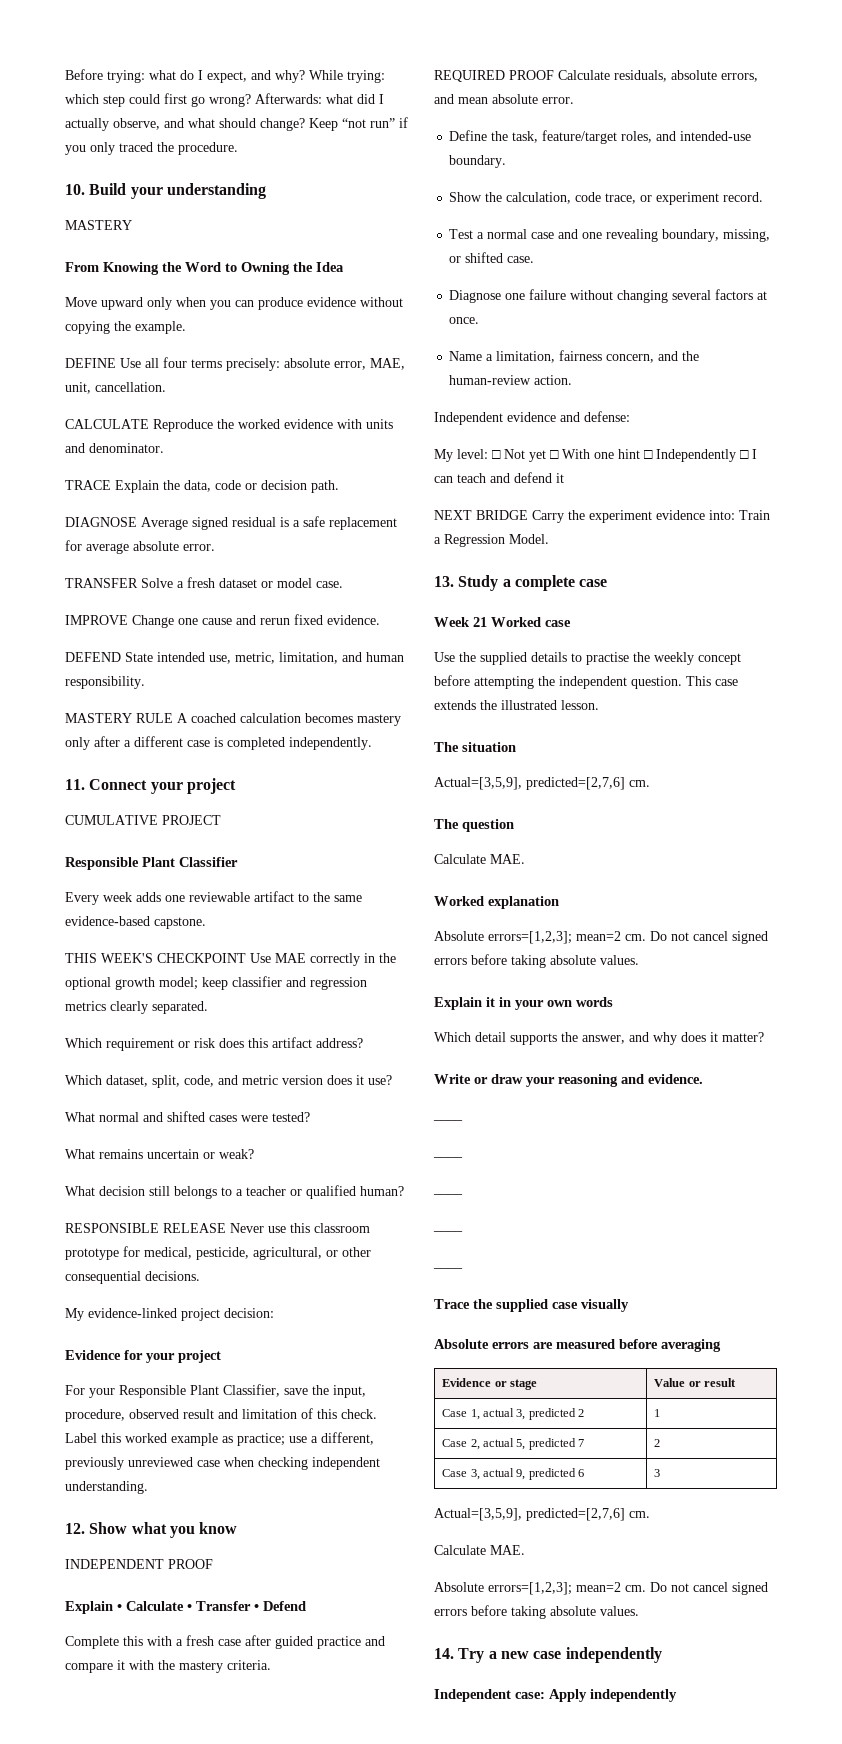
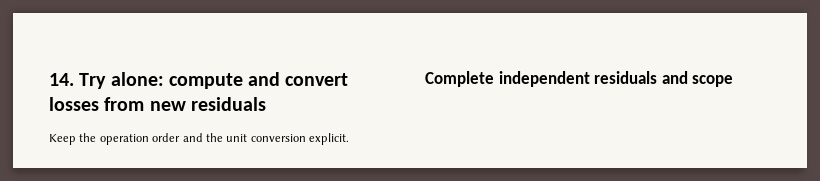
[65,69,385,83] [65,93,384,107] [65,117,408,131] [65,142,238,155] [65,183,266,199] [65,220,132,230] [65,262,344,275] [65,297,403,310] [65,321,186,334] [65,357,405,371] [65,382,166,394] [65,419,393,432] [65,443,164,453] [65,480,339,493] [65,516,397,530] [65,540,215,554] [65,577,343,588] [65,614,380,628] [65,652,404,664] [65,676,145,689] [65,713,401,726] [65,736,372,750] [65,778,236,794] [65,815,221,825] [65,857,238,870] [65,891,362,905] [65,916,206,929] [65,953,396,966] [65,976,367,990] [65,1001,208,1014] [65,1037,363,1051] [65,1075,392,1088] [65,1111,310,1122] [65,1149,254,1159] [65,1185,404,1199] [65,1223,370,1233] [65,1246,371,1260] [65,1271,200,1284] [65,1308,274,1321] [65,1350,221,1363] [65,1384,366,1398] [65,1408,377,1422] [65,1432,374,1446] [65,1457,380,1470] [65,1481,148,1494] [65,1522,238,1538] [65,1559,213,1569] [65,1601,306,1614] [65,1635,385,1649] [65,1660,271,1673] [434,70,758,82] [434,94,574,104] [449,130,752,144] [449,155,507,168] [449,192,764,205] [449,229,771,242] [449,252,535,263] [449,289,768,303] [449,317,480,324] [449,350,700,363] [449,375,573,385] [434,411,630,425] [434,449,757,462] [434,472,564,483] [434,510,770,523] [434,534,549,547] [434,575,608,591] [434,617,571,627] [434,652,741,665] [434,675,738,689] [434,700,599,710] [434,742,516,752] [434,777,650,790] [434,819,514,832] [434,854,525,864] [434,896,559,909] [434,931,768,944] [434,954,639,968] [434,997,613,1010] [434,1032,764,1045] [434,1074,703,1087] [433,1119,463,1121] [433,1156,463,1158] [433,1193,463,1195] [433,1230,463,1232] [433,1267,463,1269] [434,1299,629,1312] [434,1339,721,1352] [442,1378,537,1390] [654,1378,736,1387] [442,1408,585,1420] [654,1409,661,1417] [442,1438,585,1450] [654,1439,661,1447] [442,1468,585,1480] [654,1469,661,1477] [434,1508,650,1521] [434,1545,525,1555] [434,1582,768,1595] [434,1605,639,1619] [434,1647,662,1663] [434,1689,677,1702] Before trying: what do I expect, and why? While trying: which step could first go wrong? Afterwards: what did I actually observe, and what should change? Keep “not run” if you only traced the procedure. // 10. Build your understanding // MASTERY // From Knowing the Word to Owning the Idea // Move upward only when you can produce evidence without copying the example. // DEFINE Use all four terms precisely: absolute error, MAE, unit, cancellation. // CALCULATE Reproduce the worked evidence with units and denominator. // TRACE Explain the data, code or decision path. // DIAGNOSE Average signed residual is a safe replacement for average absolute error. // TRANSFER Solve a fresh dataset or model case. // IMPROVE Change one cause and rerun fixed evidence. // DEFEND State intended use, metric, limitation, and human responsibility. // MASTERY RULE A coached calculation becomes mastery only after a different case is completed independently. // 11. Connect your project // CUMULATIVE PROJECT // Responsible Plant Classifier // Every week adds one reviewable artifact to the same evidence-based capstone. // THIS WEEK'S CHECKPOINT Use MAE correctly in the optional growth model; keep classifier and regression metrics clearly separated. // Which requirement or risk does this artifact address? // Which dataset, split, code, and metric version does it use? // What normal and shifted cases were tested? // What remains uncertain or weak? // What decision still belongs to a teacher or qualified human? // RESPONSIBLE RELEASE Never use this classroom prototype for medical, pesticide, agricultural, or other consequential decisions. // My evidence-linked project decision: // Evidence for your project // For your Responsible Plant Classifier, save the input, procedure, observed result and limitation of this check. Label this worked example as practice; use a different, previously unreviewed case when checking independent understanding. // 12. Show what you know // INDEPENDENT PROOF // Explain • Calculate • Transfer • Defend // Complete this with a fresh case after guided practice and compare it with the mastery criteria. // REQUIRED PROOF Calculate residuals, absolute errors, and mean absolute error. // Define the task, feature/target roles, and intended-use boundary. // Show the calculation, code trace, or experiment record. // Test a normal case and one revealing boundary, missing, or shifted case. // Diagnose one failure without changing several factors at once. // Name a limitation, fairness concern, and the human-review action. // Independent evidence and defense: // My level: □ Not yet □ With one hint □ Independently □ I can teach and defend it // NEXT BRIDGE Carry the experiment evidence into: Train a Regression Model. // 13. Study a complete case // Week 21 Worked case // Use the supplied details to practise the weekly concept before attempting the independent question. This case extends the illustrated lesson. // The situation // Actual=[3,5,9], predicted=[2,7,6] cm. // The question // Calculate MAE. // Worked explanation // Absolute errors=[1,2,3]; mean=2 cm. Do not cancel signed errors before taking absolute values. // Explain it in your own words // Which detail supports the answer, and why does it matter? // Write or draw your reasoning and evidence. // ____ // ____ // ____ // ____ // ____ // Trace the supplied case visually // Absolute errors are measured before averaging // Evidence or stage | Value or result // Case 1, actual 3, predicted 2 | 1 // Case 2, actual 5, predicted 7 | 2 // Case 3, actual 9, predicted 6 | 3 // Actual=[3,5,9], predicted=[2,7,6] cm. // Calculate MAE. // Absolute errors=[1,2,3]; mean=2 cm. Do not cancel signed errors before taking absolute values. // 14. Try a new case independently // Independent case: Apply independently -> [49,72,349,89] [49,97,266,111] [49,133,349,145] [425,71,734,87] 14. Try alone: compute and convert losses from new residuals // Keep the operation order and the unit conversion explicit. // Complete independent residuals and scope

